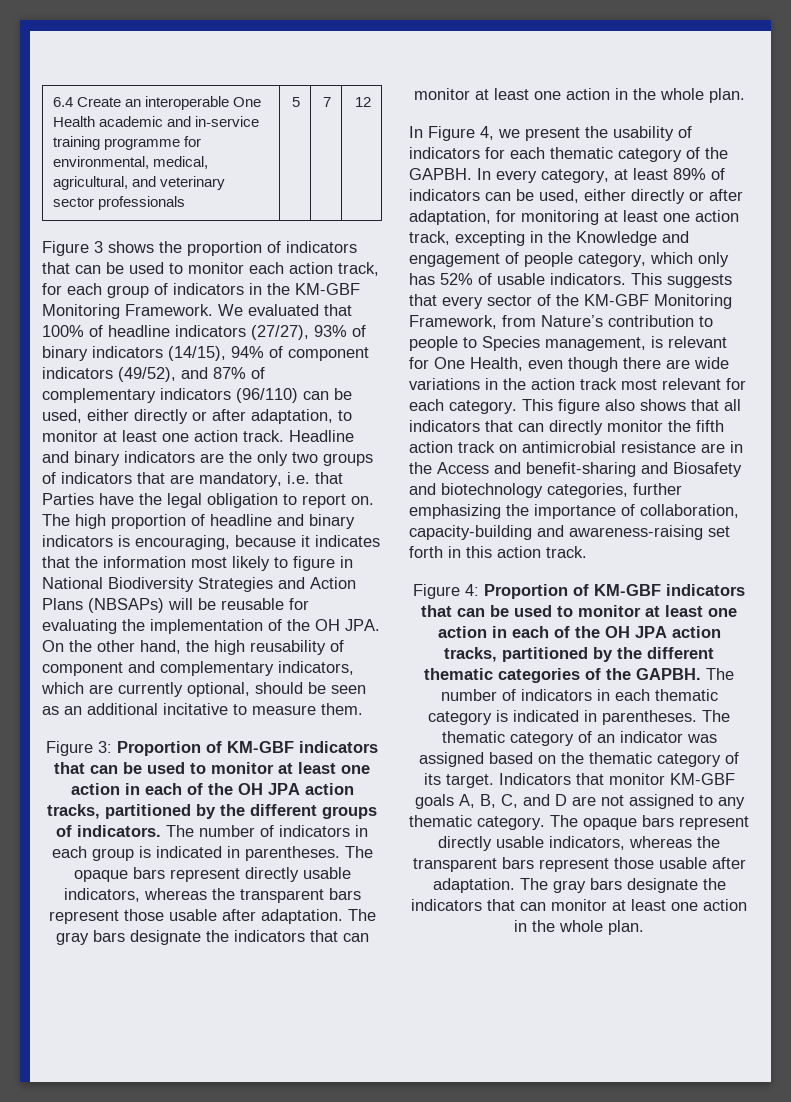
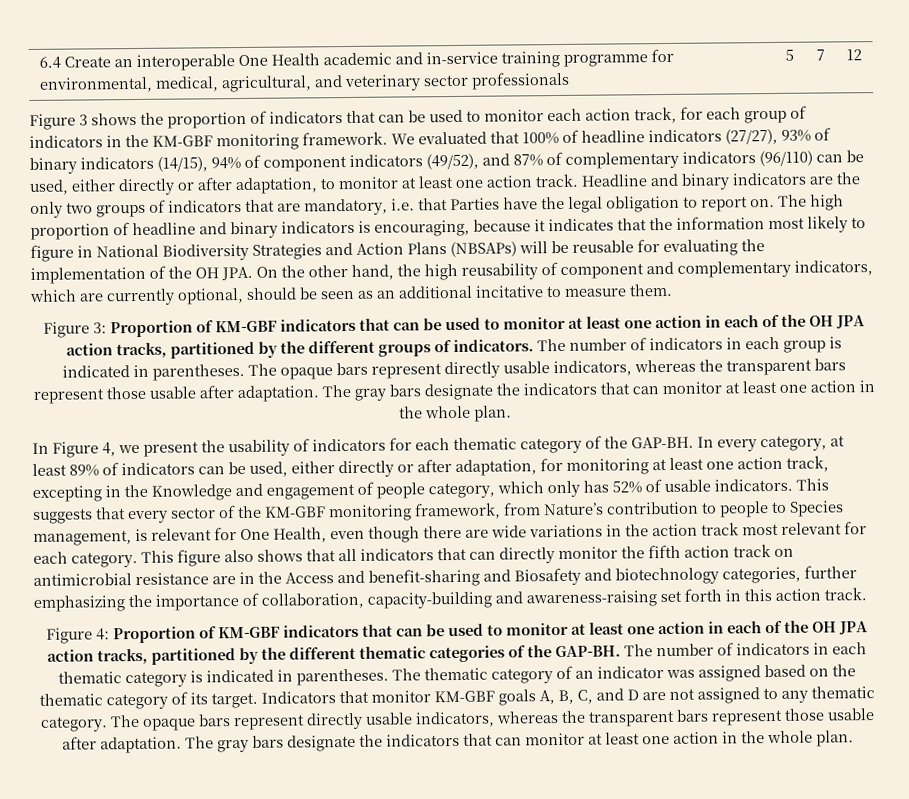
[42,304,213,319] Monitoring Framework. -> [216,131,388,151] monitoring framework.
[409,168,472,180] GAPBH. -> [631,436,694,449] GAP-BH.
[654,294,732,309] [409,315,497,329] Monitoring Framework, -> [328,502,501,522] monitoring framework,
[636,668,701,680] GAPBH. -> [555,645,621,658] GAP-BH.

